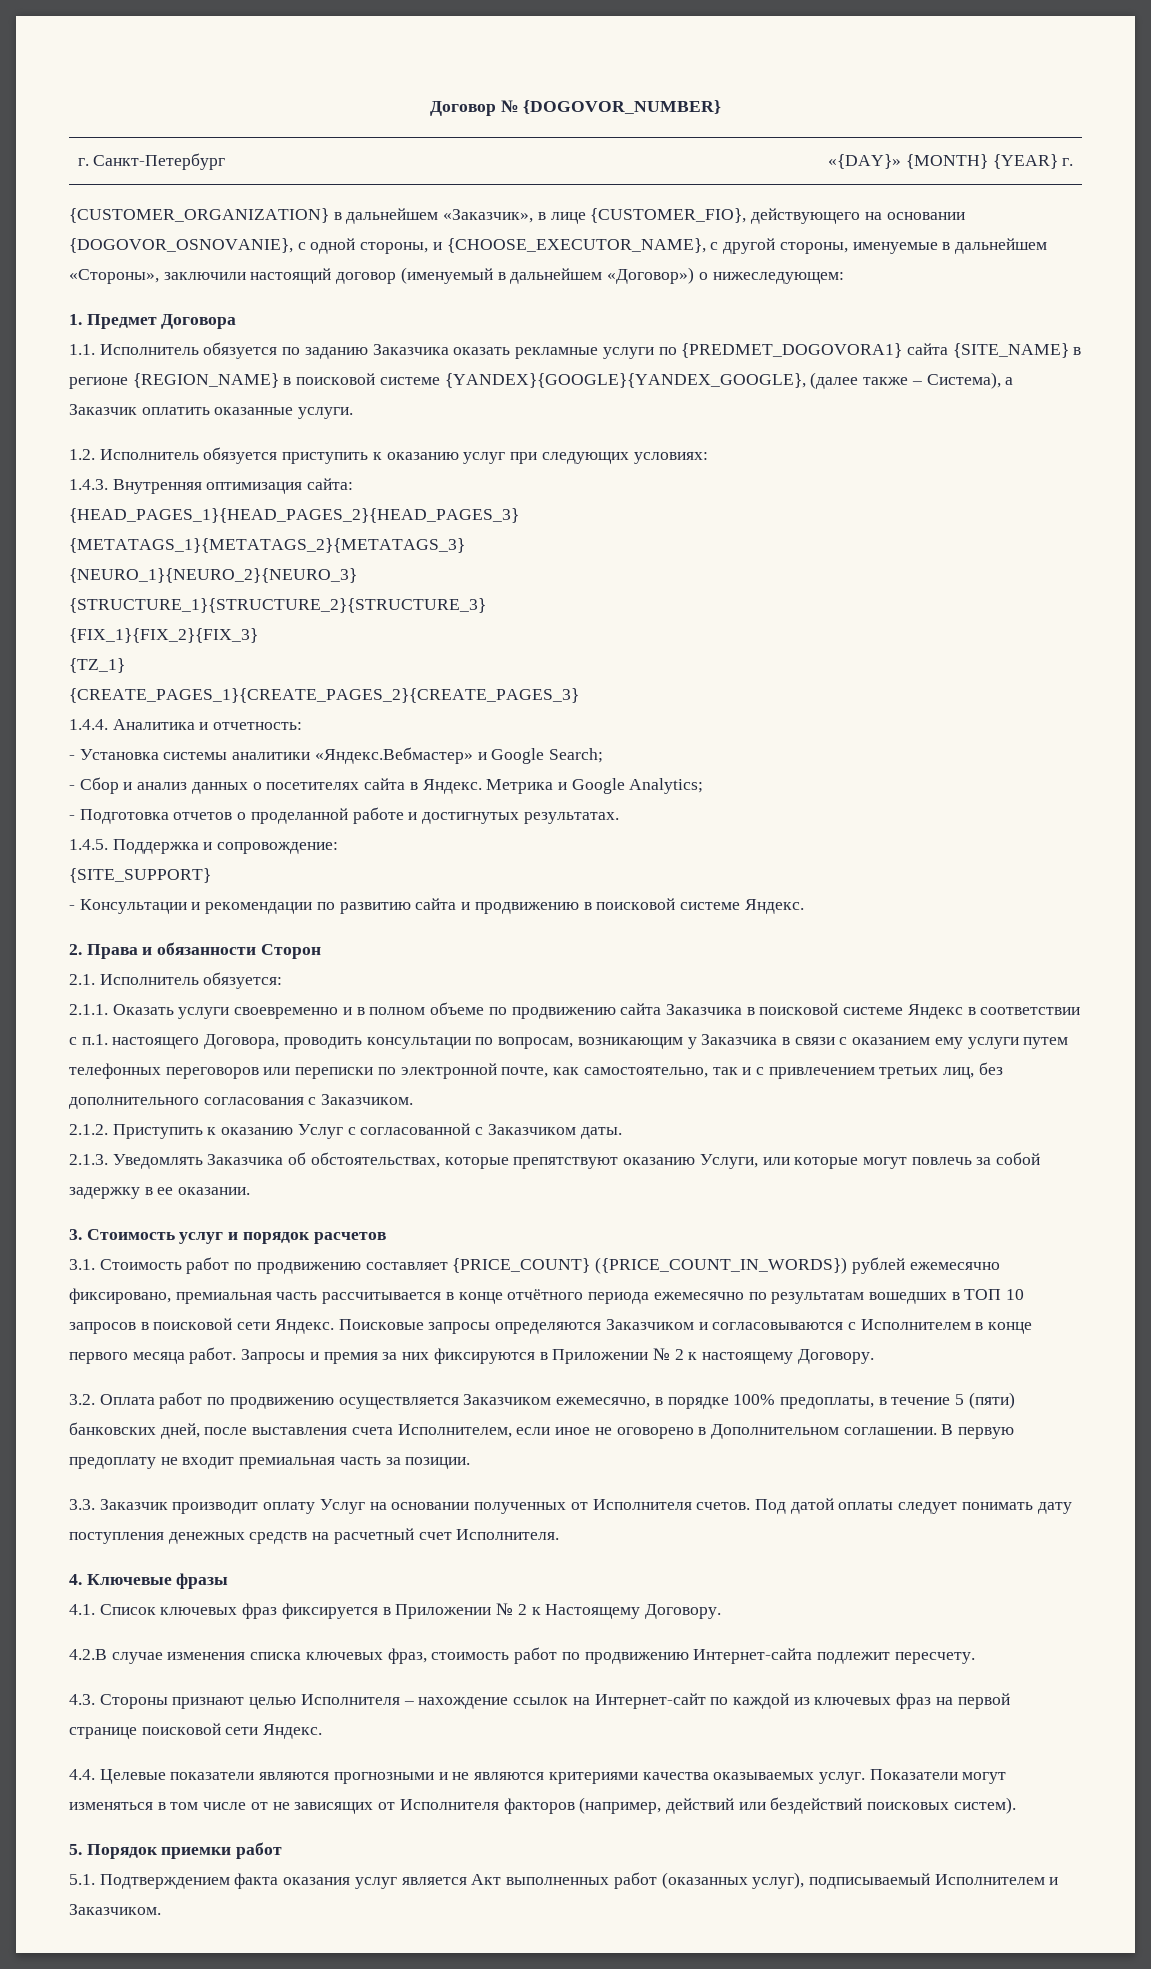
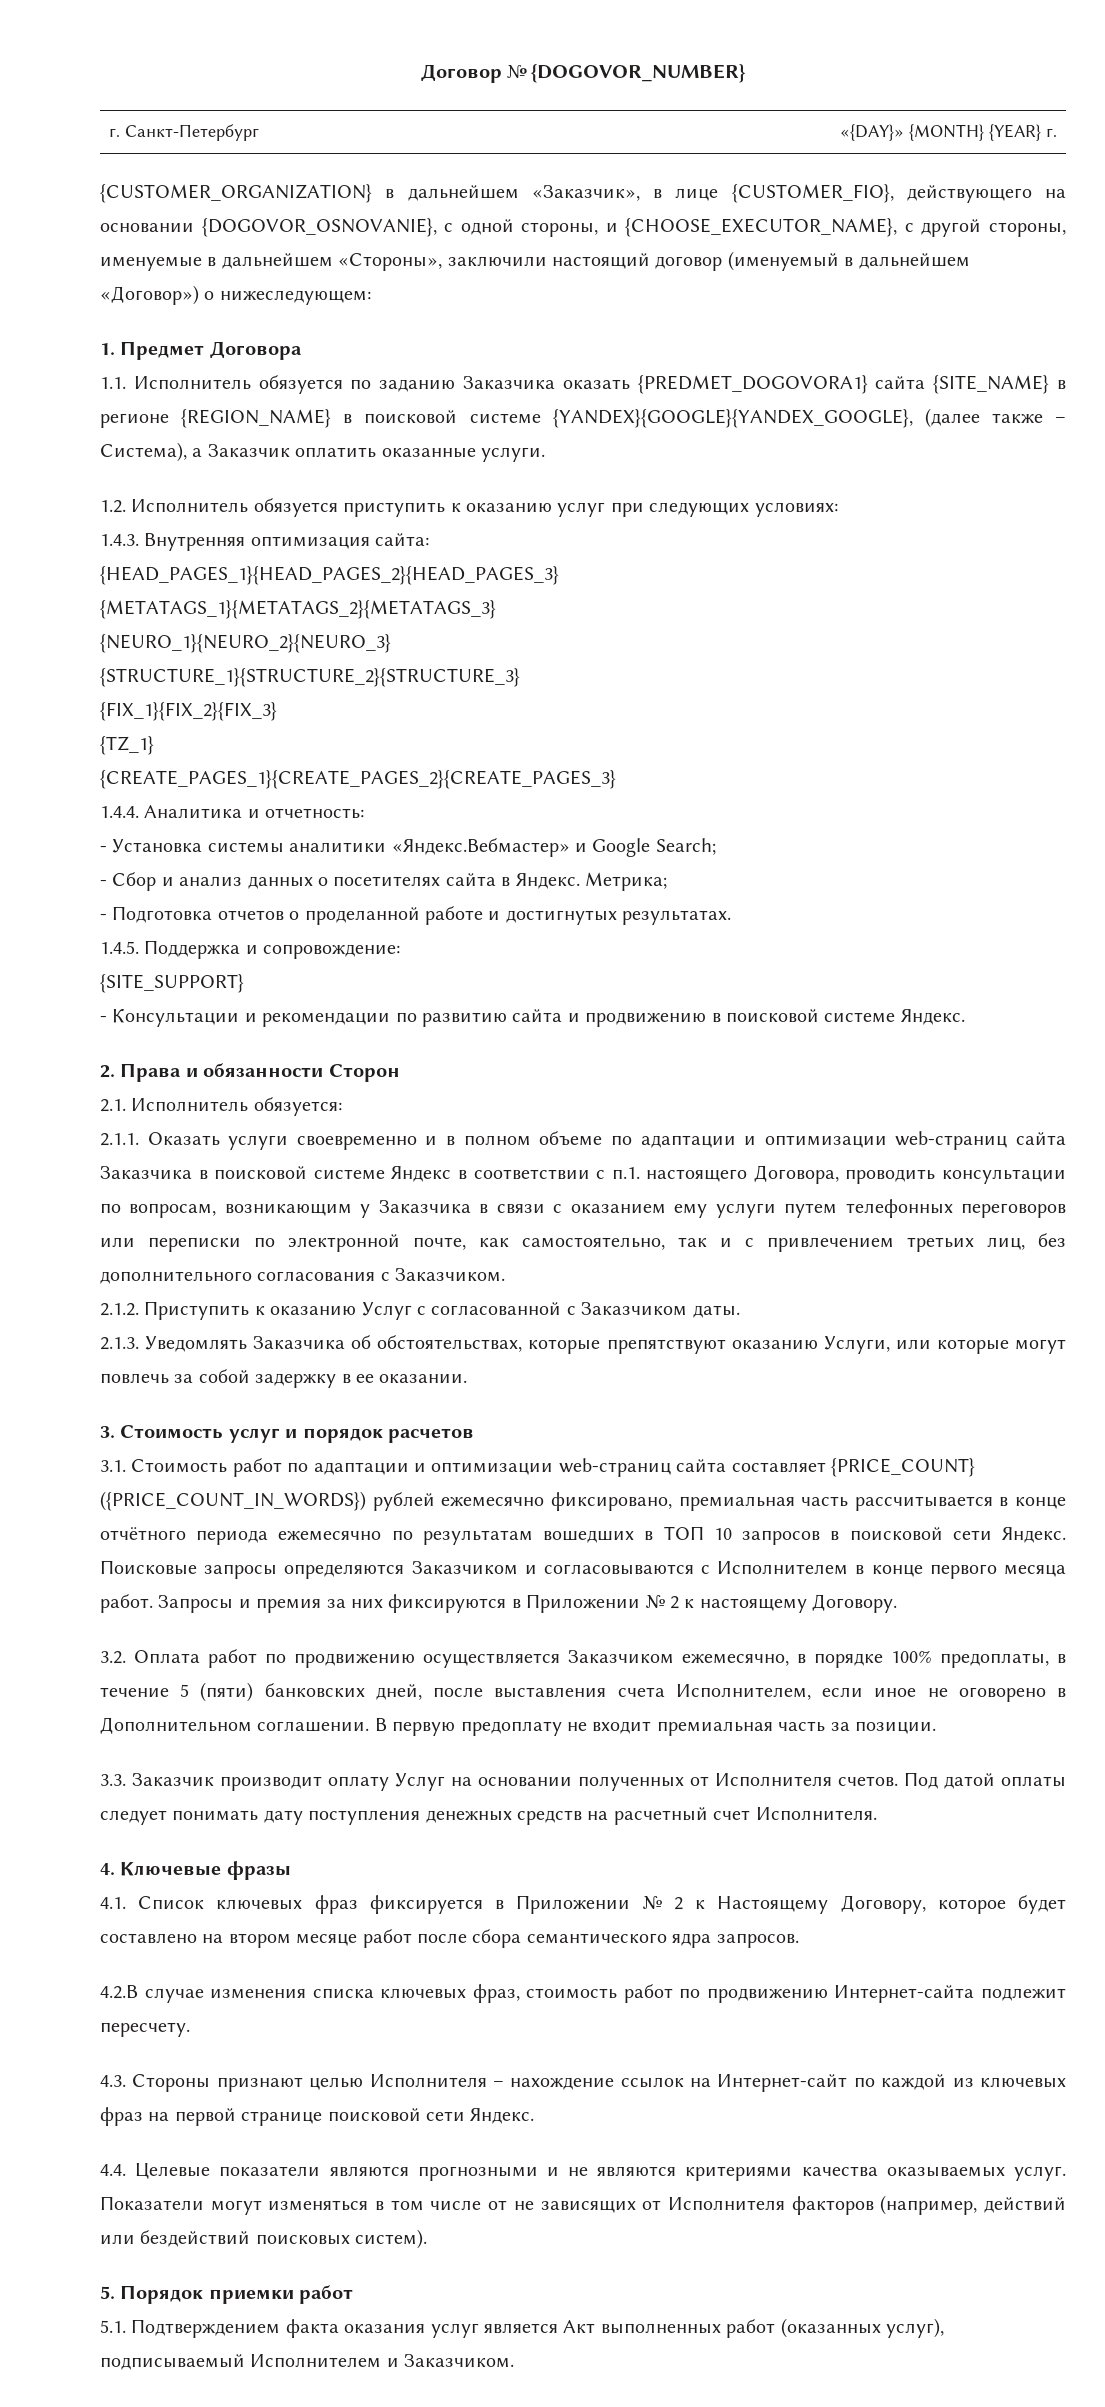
[515,347,677,359] рекламные услуги по -> (630, 384) none
[486,778,704,794] Метрика и Google Analytics; -> [584,872,667,891] Метрика;
[511,1007,616,1019] продвижению -> [640,1131,1008,1150] адаптации и оптимизации web-страниц
[256,1262,361,1274] продвижению -> [313,1458,727,1477] адаптации и оптимизации web-страниц сайта
[644,1604,721,1619] Договору. -> [840,1895,1067,1914] [100,1929,799,1948] Договору, которое будет составлено на втором месяце работ после сбора семантического ядра запросов.

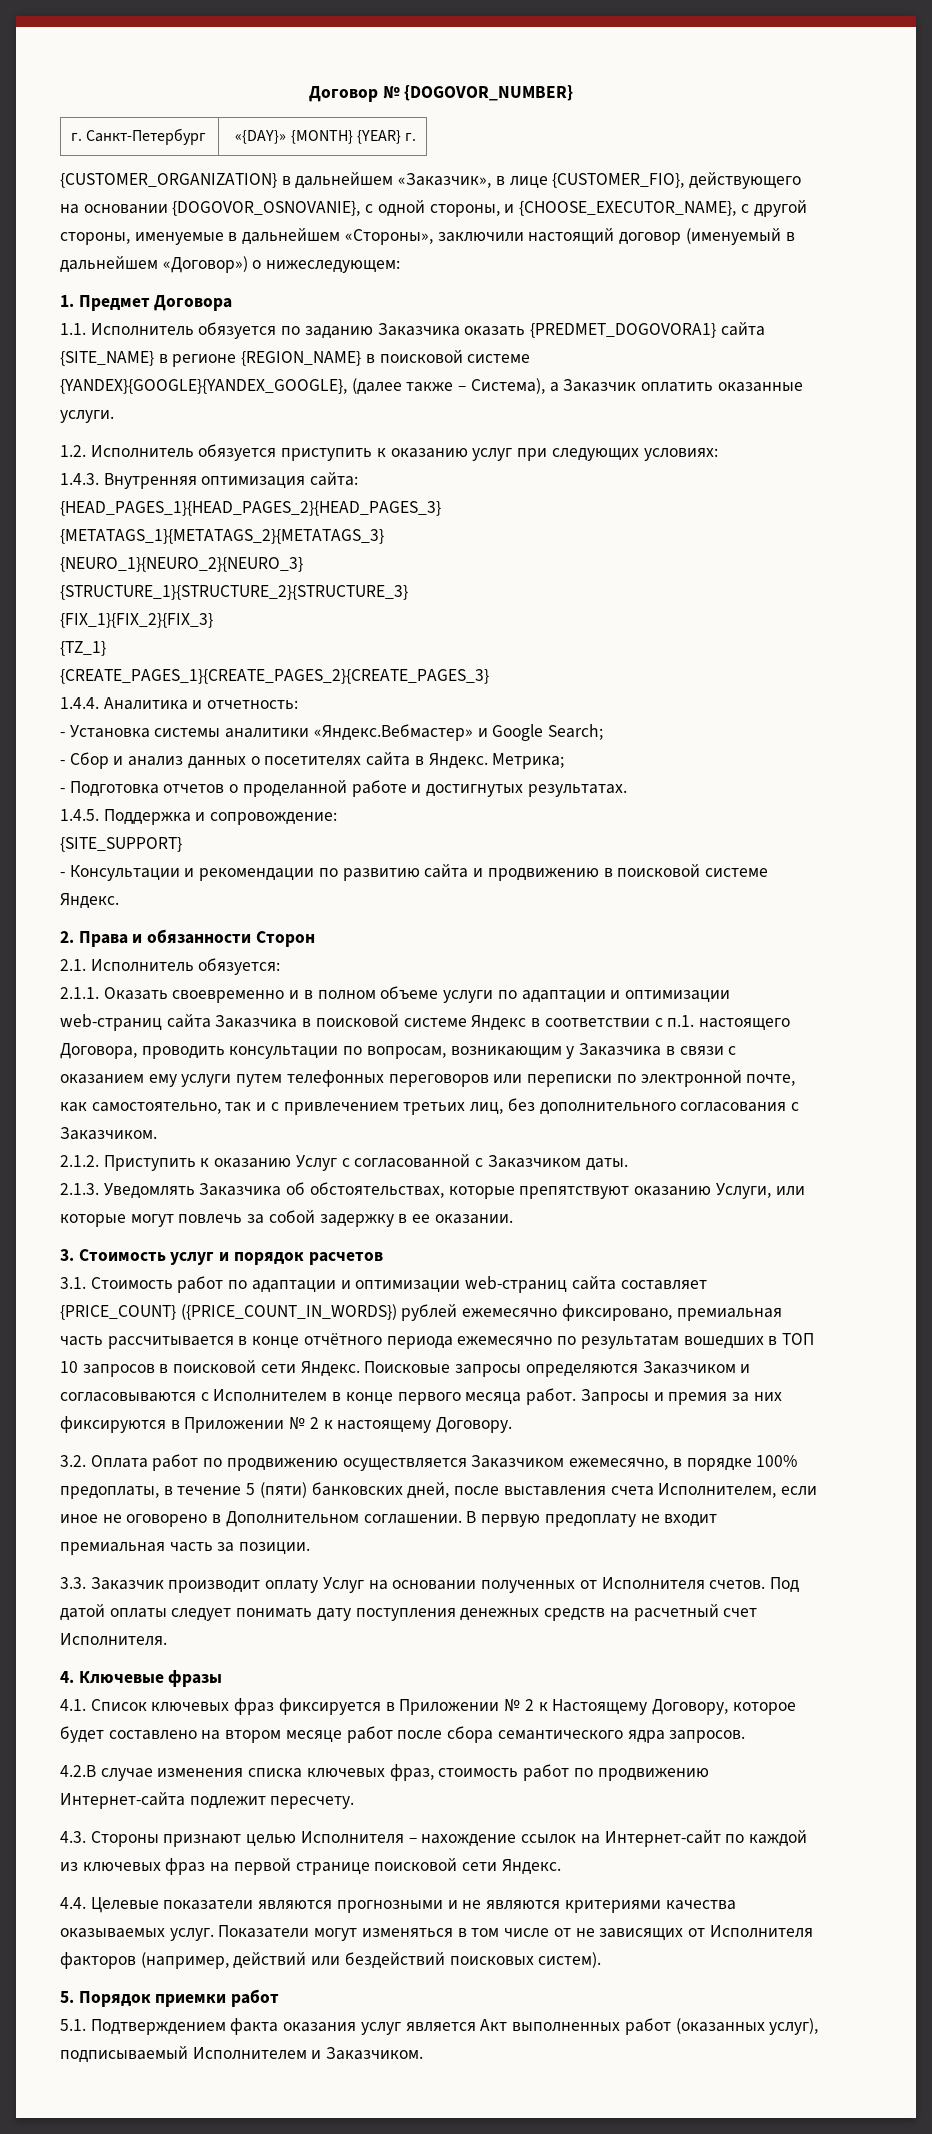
[228,1135,289,1150] услуги -> (168, 993) none
(603, 1138) none -> [443,990,494,1003] услуги

